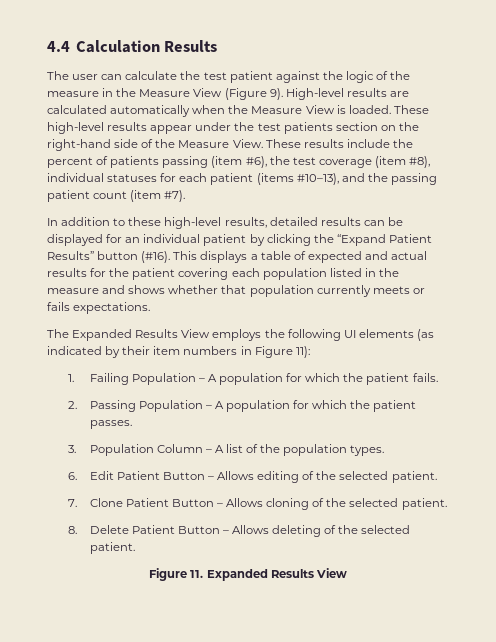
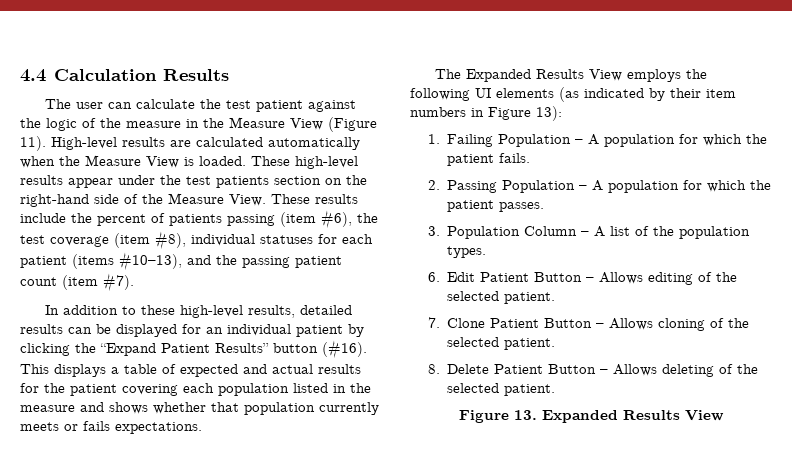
[269,88,283,100] 9). -> [20,136,46,151] 11).
[295,346,310,358] 11): -> [536,106,562,121] 13):
[190,570,204,578] 11. -> [514,410,537,420] 13.

